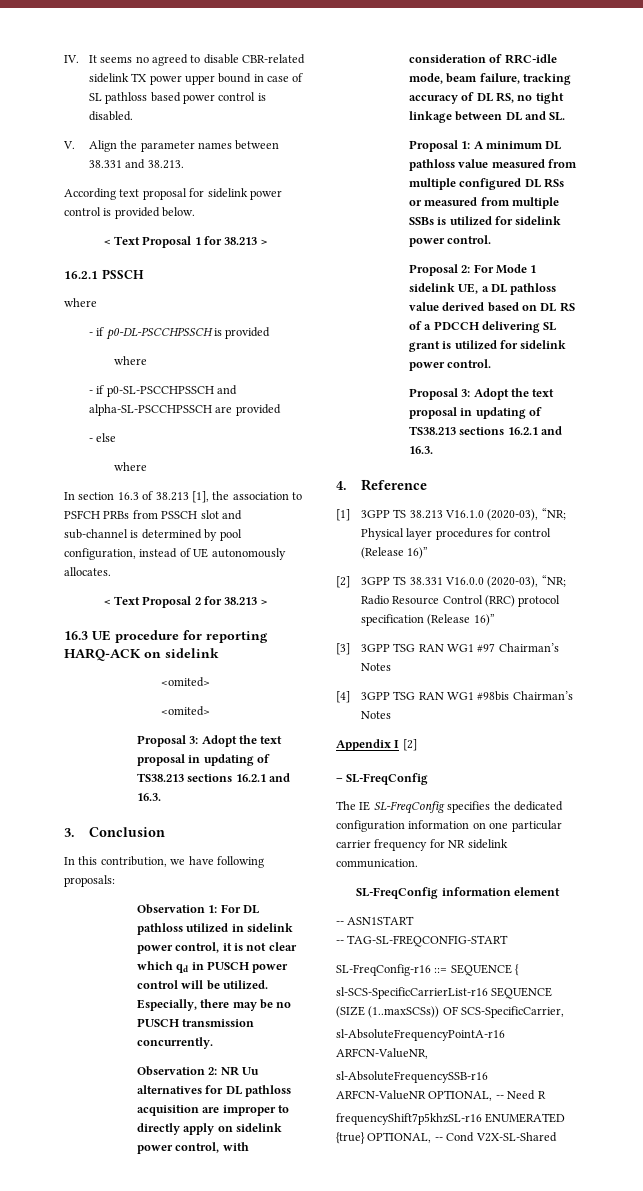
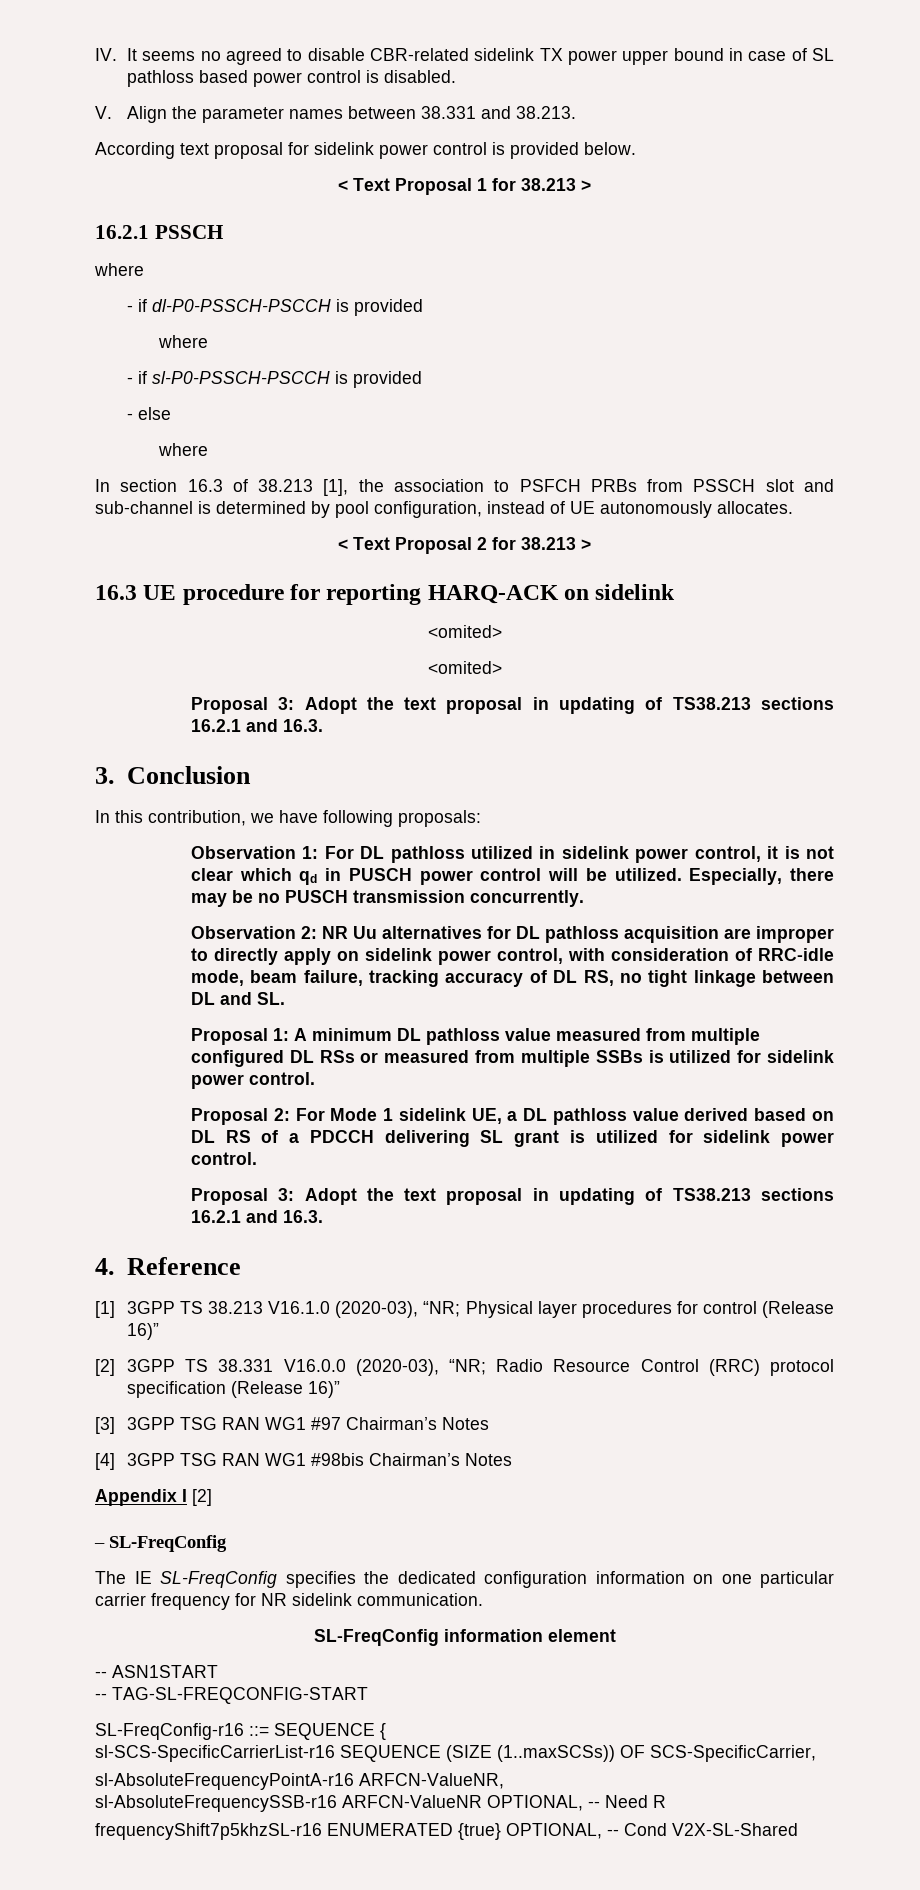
[105,327,213,340] p0-DL-PSCCHPSSCH -> [151,299,331,312] dl-P0-PSSCH-PSCCH
[106,385,237,397] [88,404,233,416] p0-SL-PSCCHPSSCH and alpha-SL-PSCCHPSSCH are -> [151,371,348,384] sl-P0-PSSCH-PSCCH is

